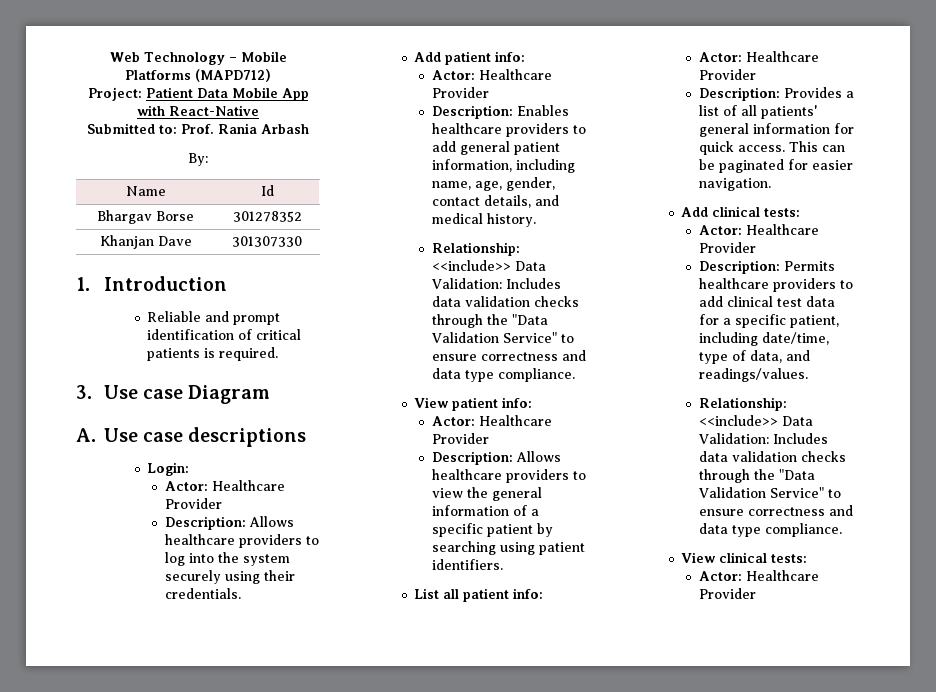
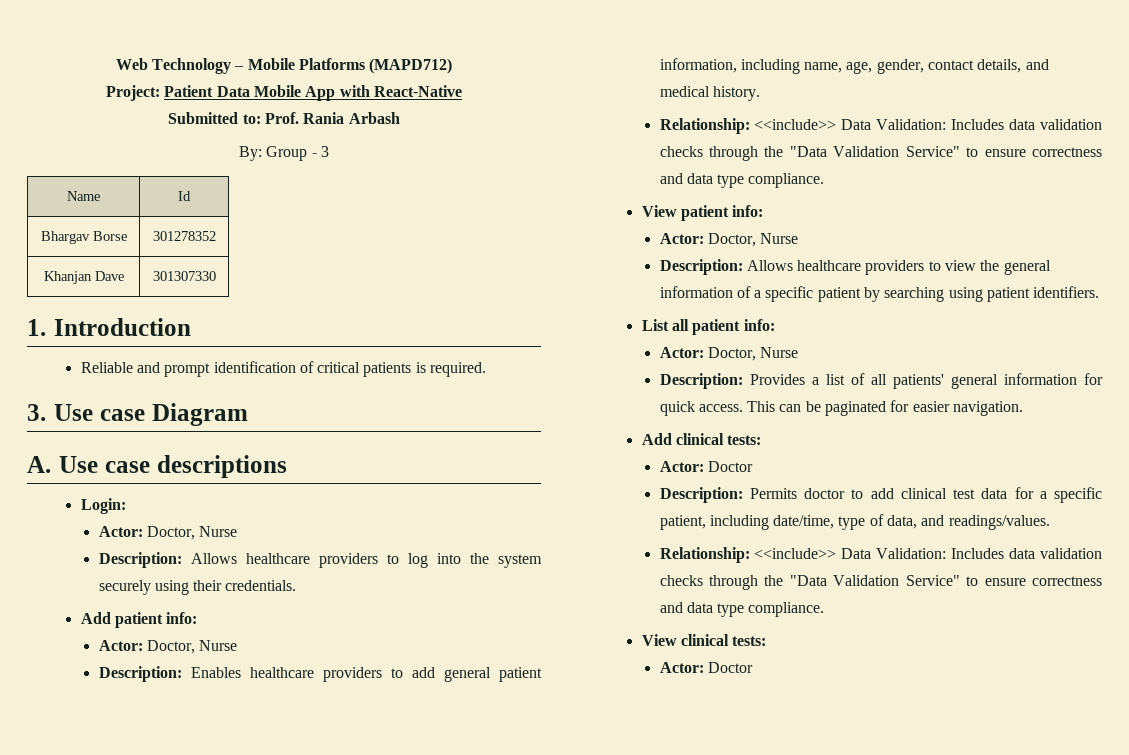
(208, 159) none -> [266,146,329,161] Group - 3
[211,480,285,491] [164,498,222,509] Healthcare Provider -> [146,526,238,540] Doctor, Nurse
[478,69,552,80] [431,87,489,98] Healthcare Provider -> [146,640,238,654] Doctor, Nurse
[478,415,552,426] [431,433,489,444] Healthcare Provider -> [707,233,799,247] Doctor, Nurse
[745,51,819,62] [698,69,756,80] Healthcare Provider -> [707,347,799,361] Doctor, Nurse
[745,224,819,235] [698,242,756,253] Healthcare Provider -> [707,461,753,472] Doctor
[698,278,836,292] healthcare providers -> [804,488,846,499] doctor
[745,570,819,581] [698,588,756,599] Healthcare Provider -> [707,662,753,673] Doctor

